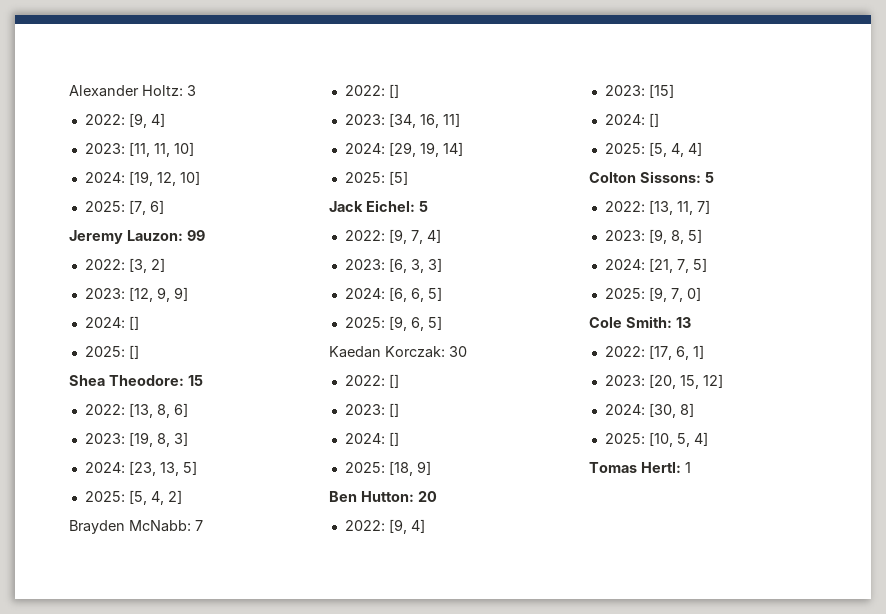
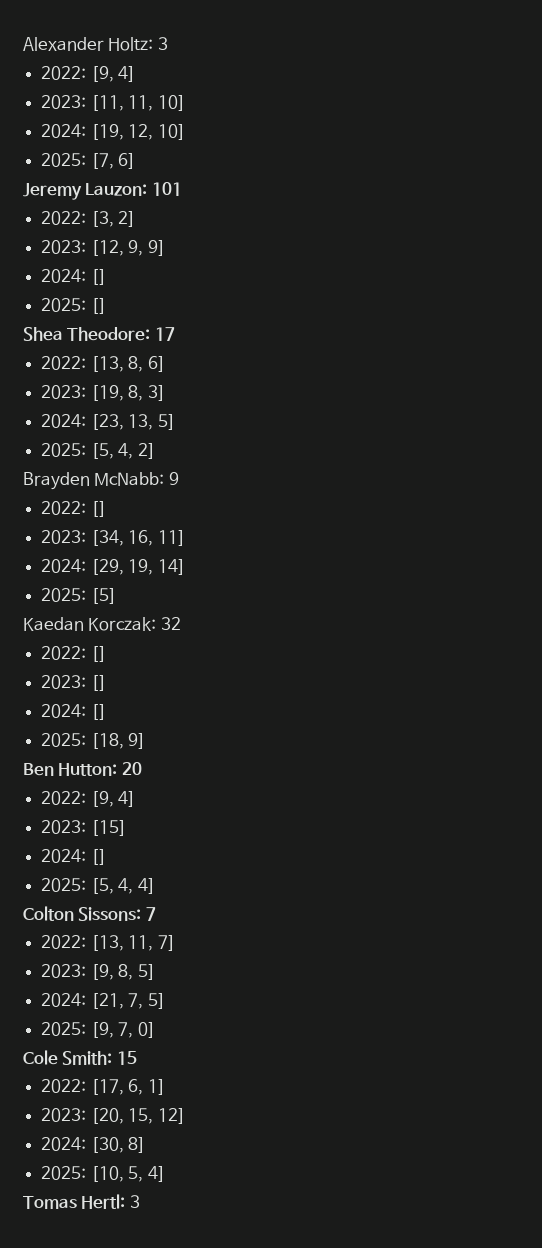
[187,230,205,241] 99 -> [151,182,182,196] 101
[188,375,203,386] 15 -> [154,327,175,341] 17
[195,520,203,531] 7 -> [168,472,179,485] 9
[329,200,428,212] [344,229,441,244] [344,258,442,273] [344,287,442,302] [344,316,442,331] // Jack Eichel: 5 // 2022: [9, 7, 4] // 2023: [6, 3, 3] // 2024: [6, 6, 5] // 2025: [9, 6, 5] -> (117, 596) none
[449,346,467,357] 30 -> [160,617,181,630] 32
[705,172,714,183] 5 -> [145,907,156,921] 7
[676,317,691,328] 13 -> [116,1051,137,1065] 15
[685,462,691,473] 1 -> [129,1195,140,1208] 3

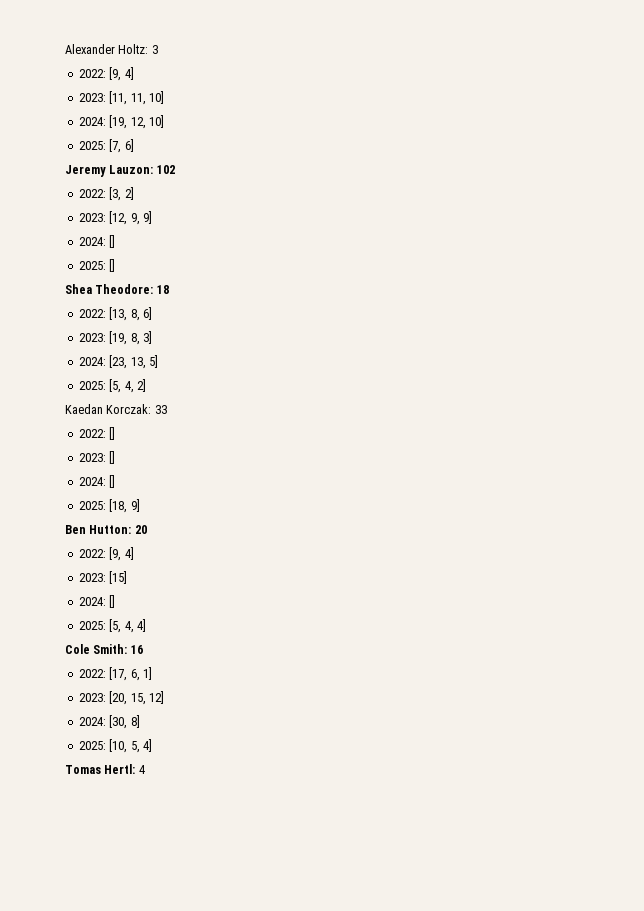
[151,182,182,196] 101 -> [156,165,175,174] 102
[154,327,175,341] 17 -> [156,285,169,294] 18
[23,472,179,490] [41,501,107,517] [41,530,186,546] [41,559,186,575] [41,588,117,604] // Brayden McNabb: 9 // 2022: [] // 2023: [34, 16, 11] // 2024: [29, 19, 14] // 2025: [5] -> (146, 385) none
[160,617,181,630] 32 -> [154,405,167,414] 33
[23,906,156,921] [41,935,176,951] [41,964,156,980] [41,993,166,1009] [41,1022,156,1038] // Colton Sissons: 7 // 2022: [13, 11, 7] // 2023: [9, 8, 5] // 2024: [21, 7, 5] // 2025: [9, 7, 0] -> (146, 625) none
[116,1051,137,1065] 15 -> [130,645,143,654] 16
[129,1195,140,1208] 3 -> [138,765,145,774] 4

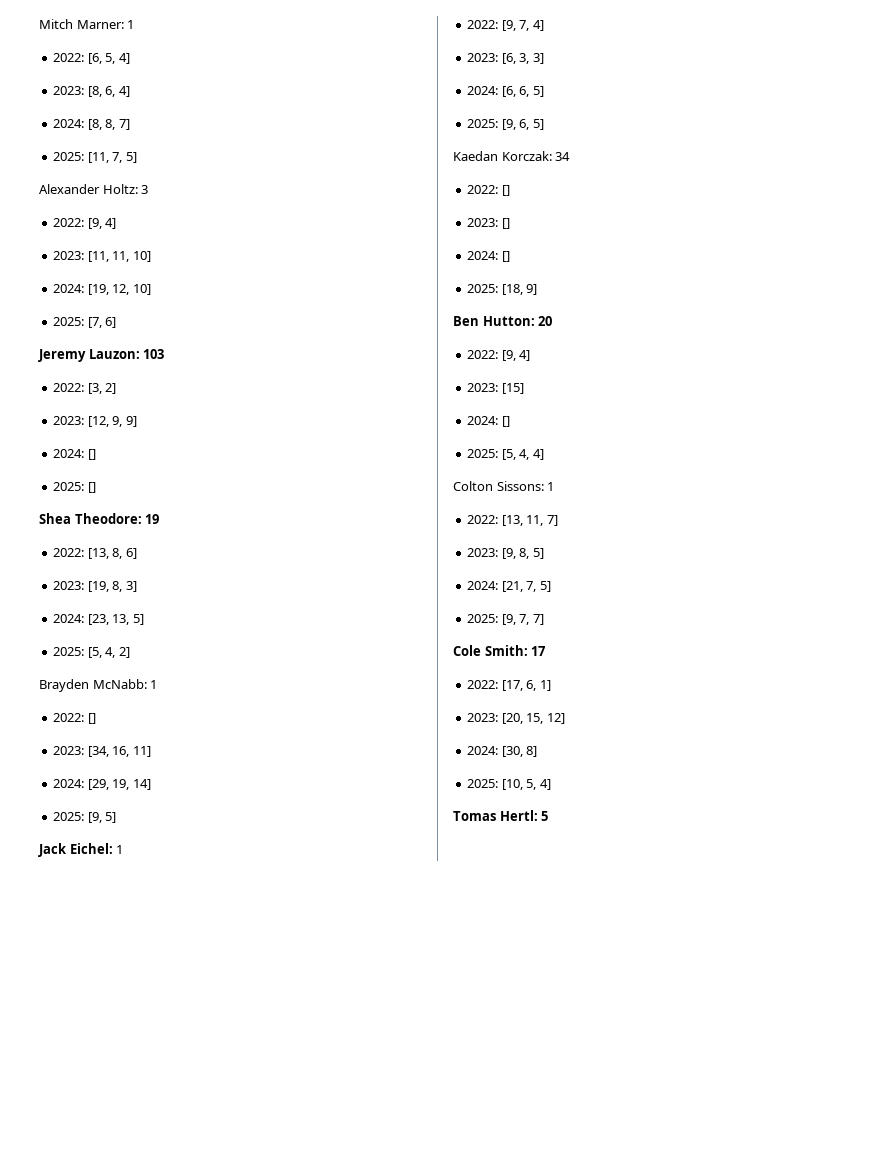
(65, 49) none -> [39,19,135,29] [53,53,130,64] [53,86,130,97] [53,119,130,130] [53,152,137,163] Mitch Marner: 1 // 2022: [6, 5, 4] // 2023: [8, 6, 4] // 2024: [8, 8, 7] // 2025: [11, 7, 5] //
[156,165,175,174] 102 -> [143,349,165,359] 103
[156,285,169,294] 18 -> [145,514,160,524] 19
(146, 385) none -> [39,679,158,692] [53,713,96,724] [53,746,151,757] [53,779,151,790] [53,812,117,823] [38,843,124,857] [467,20,544,31] [467,53,544,64] [467,86,544,97] [467,119,544,130] // Brayden McNabb: 1 // 2022: [] // 2023: [34, 16, 11] // 2024: [29, 19, 14] // 2025: [9, 5] // Jack Eichel: 1 // 2022: [9, 7, 4] // 2023: [6, 3, 3] // 2024: [6, 6, 5] // 2025: [9, 6, 5]
[154,405,167,414] 33 -> [555,152,571,161] 34
(146, 625) none -> [453,481,555,491] [467,515,558,526] [467,548,544,559] [467,581,551,592] [467,614,544,625] // Colton Sissons: 1 // 2022: [13, 11, 7] // 2023: [9, 8, 5] // 2024: [21, 7, 5] // 2025: [9, 7, 7]
[130,645,143,654] 16 -> [531,646,546,656] 17
[138,765,145,774] 4 -> [541,811,549,821] 5

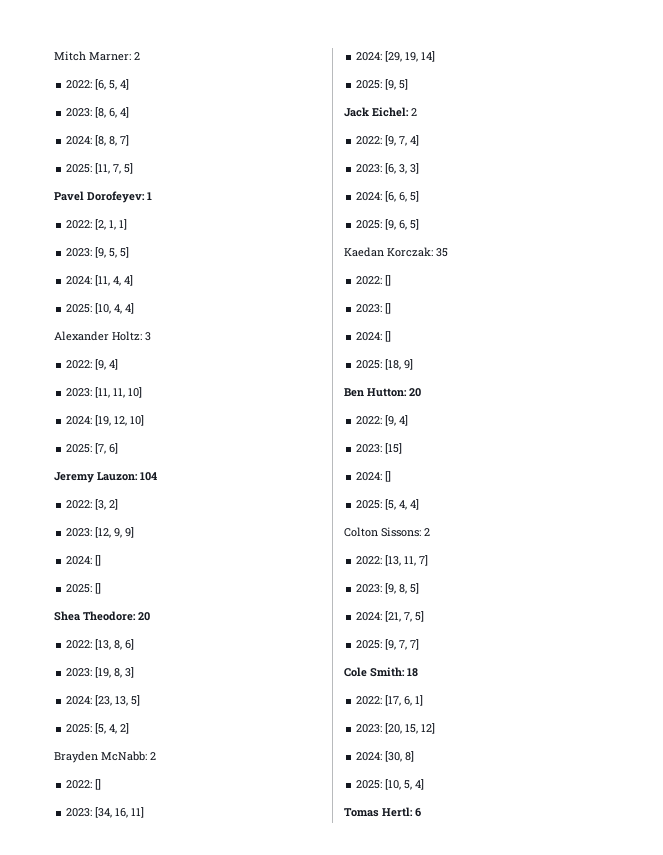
[127,20,135,29] 1 -> [134,52,140,60] 2
(137, 157) none -> [54,191,152,203] [66,219,128,230] [66,247,130,258] [66,275,134,286] [66,303,135,314] // Pavel Dorofeyev: 1 // 2022: [2, 1, 1] // 2023: [9, 5, 5] // 2024: [11, 4, 4] // 2025: [10, 4, 4]
[143,349,165,359] 103 -> [140,472,157,481] 104
[145,514,160,524] 19 -> [138,612,150,621] 20
[150,680,158,689] 1 -> [150,752,156,760] 2
[116,845,124,854] 1 -> [411,108,417,116] 2
[555,152,571,161] 34 -> [436,248,448,257] 35
[547,482,555,491] 1 -> [424,528,430,536] 2
[531,646,546,656] 17 -> [407,668,418,677] 18
[541,811,549,821] 5 -> [415,808,421,817] 6

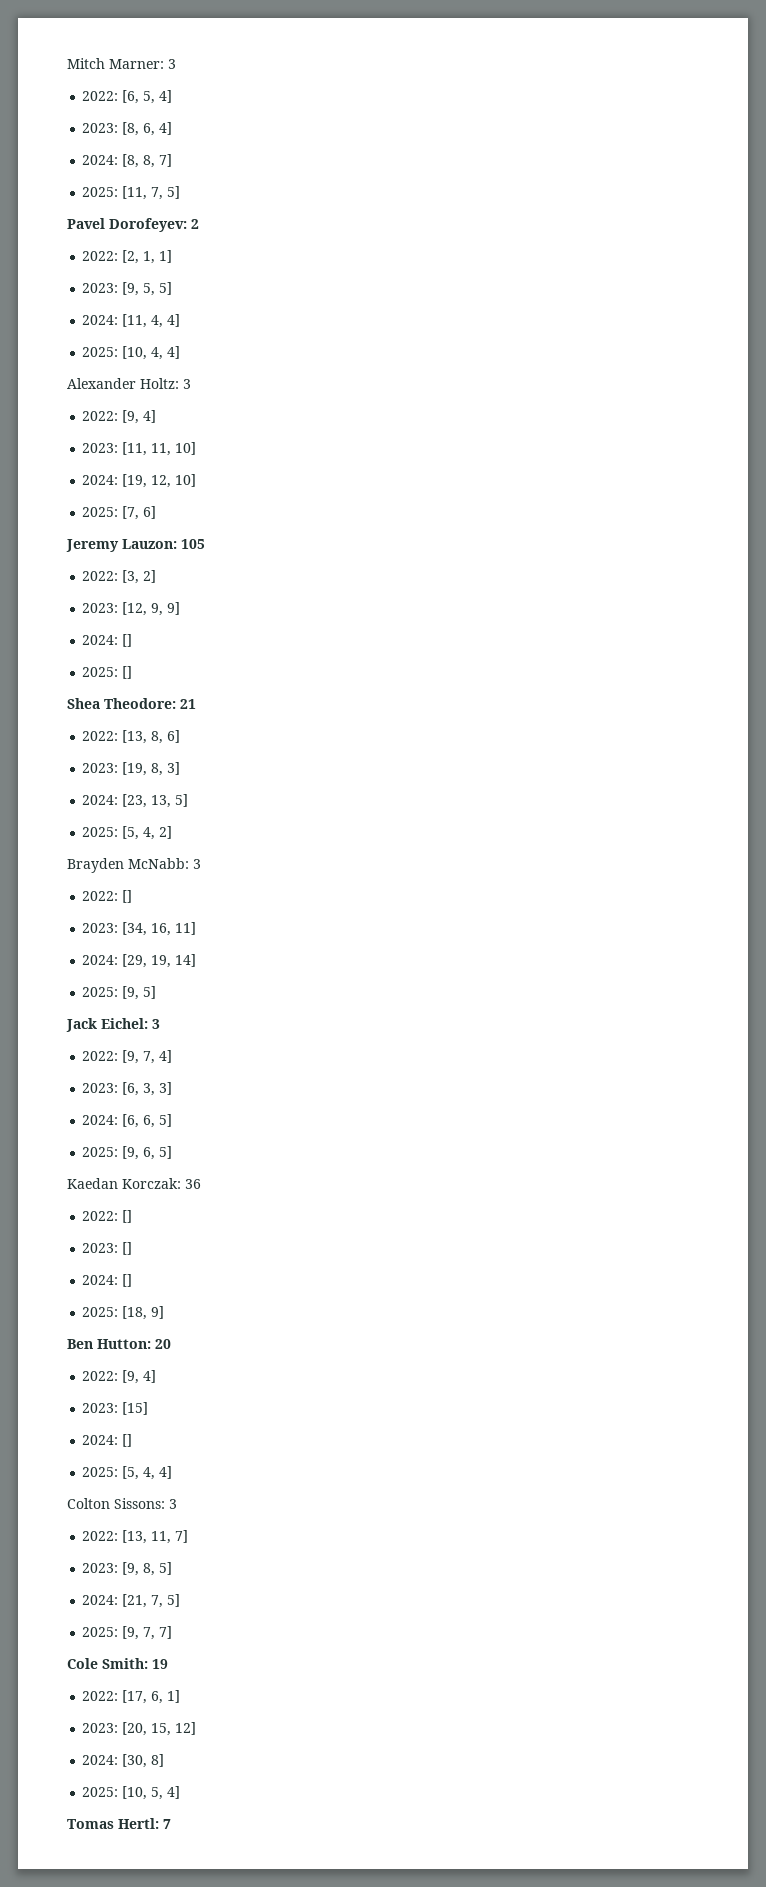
[134,52,140,60] 2 -> [168,59,176,69] 3
[147,192,152,200] 1 -> [191,219,199,229] 2
[140,472,157,481] 104 -> [181,539,205,549] 105
[138,612,150,621] 20 -> [180,699,196,709] 21
[150,752,156,760] 2 -> [193,859,201,869] 3
[411,108,417,116] 2 -> [152,1019,160,1029] 3
[436,248,448,257] 35 -> [185,1179,201,1189] 36
[424,528,430,536] 2 -> [169,1499,177,1509] 3
[407,668,418,677] 18 -> [152,1659,168,1669] 19
[415,808,421,817] 6 -> [163,1819,171,1829] 7

